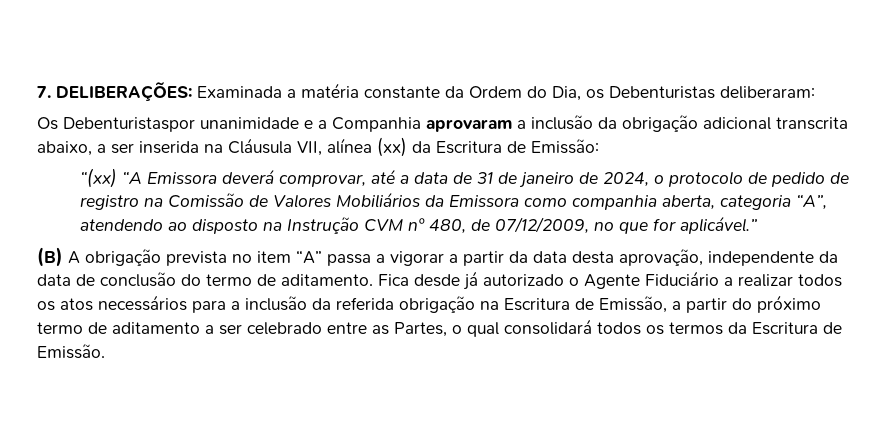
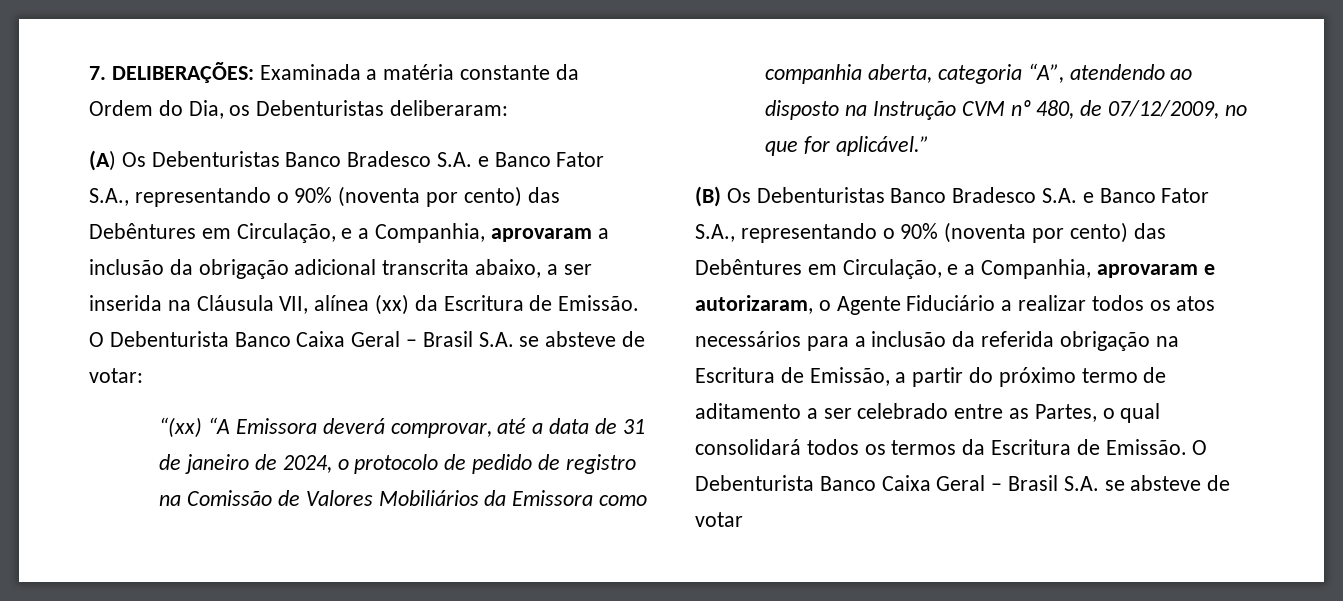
[37,117,421,132] Os Debenturistaspor unanimidade e a Companhia -> [89,150,605,171] [89,186,560,207] [89,223,486,243] (A) Os Debenturistas Banco Bradesco S.A. e Banco Fator S.A., representando o 90% (noventa por cento) das Debêntures em Circulação, e a Companhia,
[531,139,599,154] Emissão: -> [558,295,640,311] [89,331,646,347] [89,368,143,383] Emissão. O Debenturista Banco Caixa Geral – Brasil S.A. se absteve de votar:
[68,249,838,266] [37,271,564,290] A obrigação prevista no item “A” passa a vigorar a partir da data desta aprovação, independente da data de conclusão do termo de aditamento. Fica desde já autorizado -> [726,187,1210,203] [695,222,1166,243] [695,259,1215,279] [695,295,813,314] Os Debenturistas Banco Bradesco S.A. e Banco Fator S.A., representando o 90% (noventa por cento) das Debêntures em Circulação, e a Companhia, aprovaram e autorizaram,
(105, 351) none -> [1192,440,1208,455] [695,475,1231,491] [695,512,743,527] O Debenturista Banco Caixa Geral – Brasil S.A. se absteve de votar

